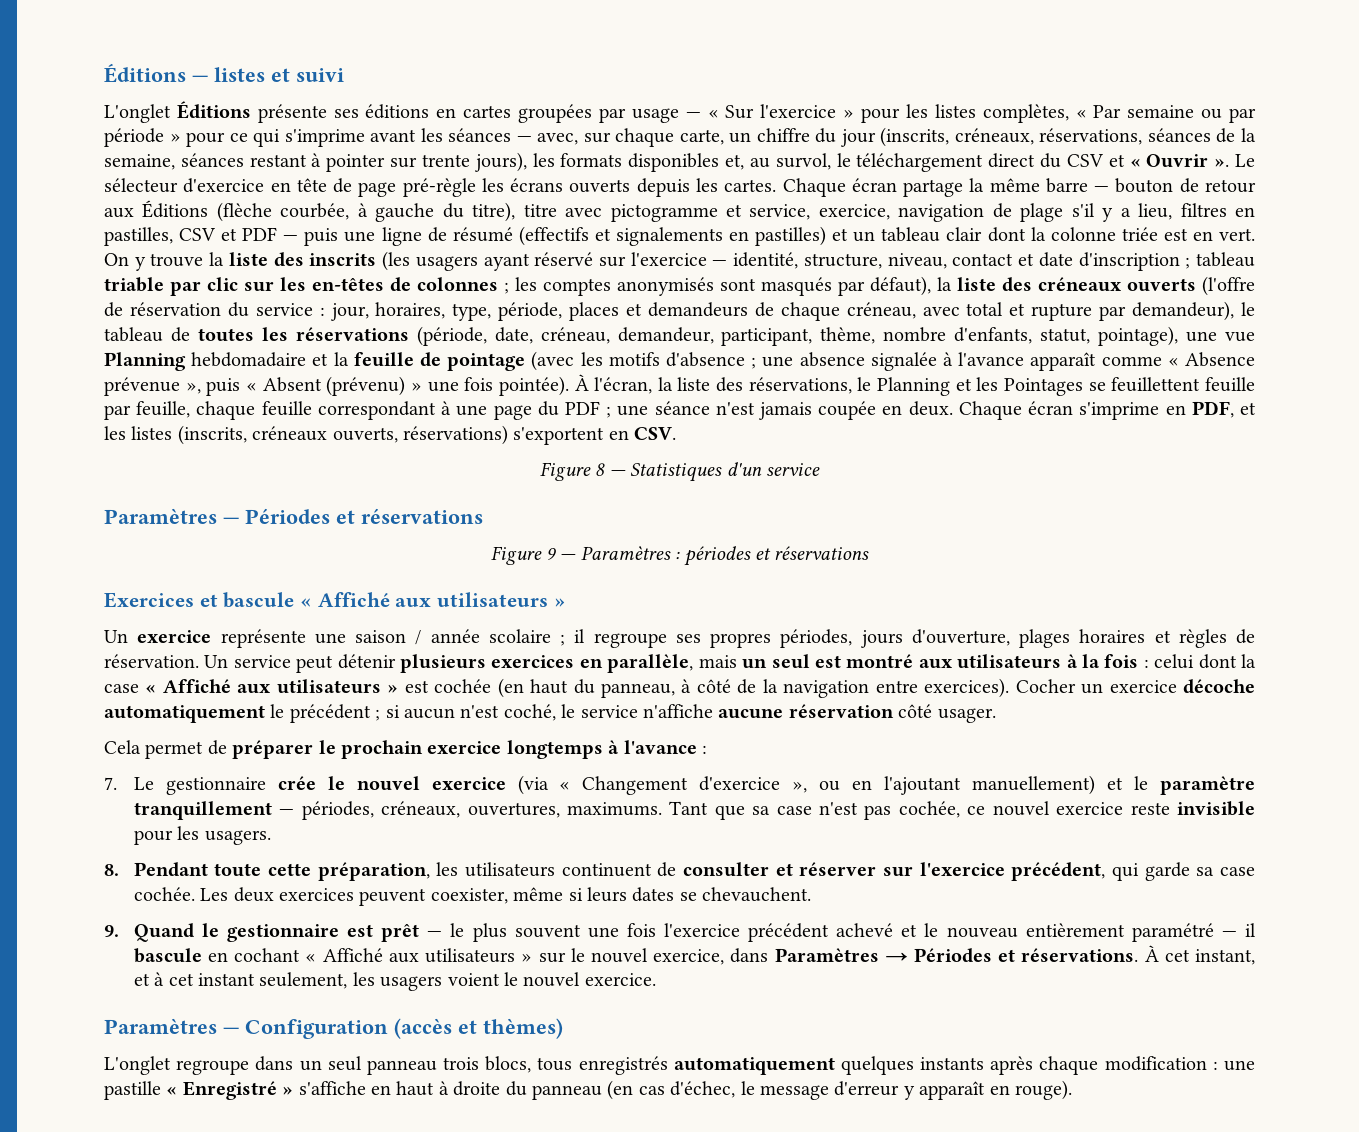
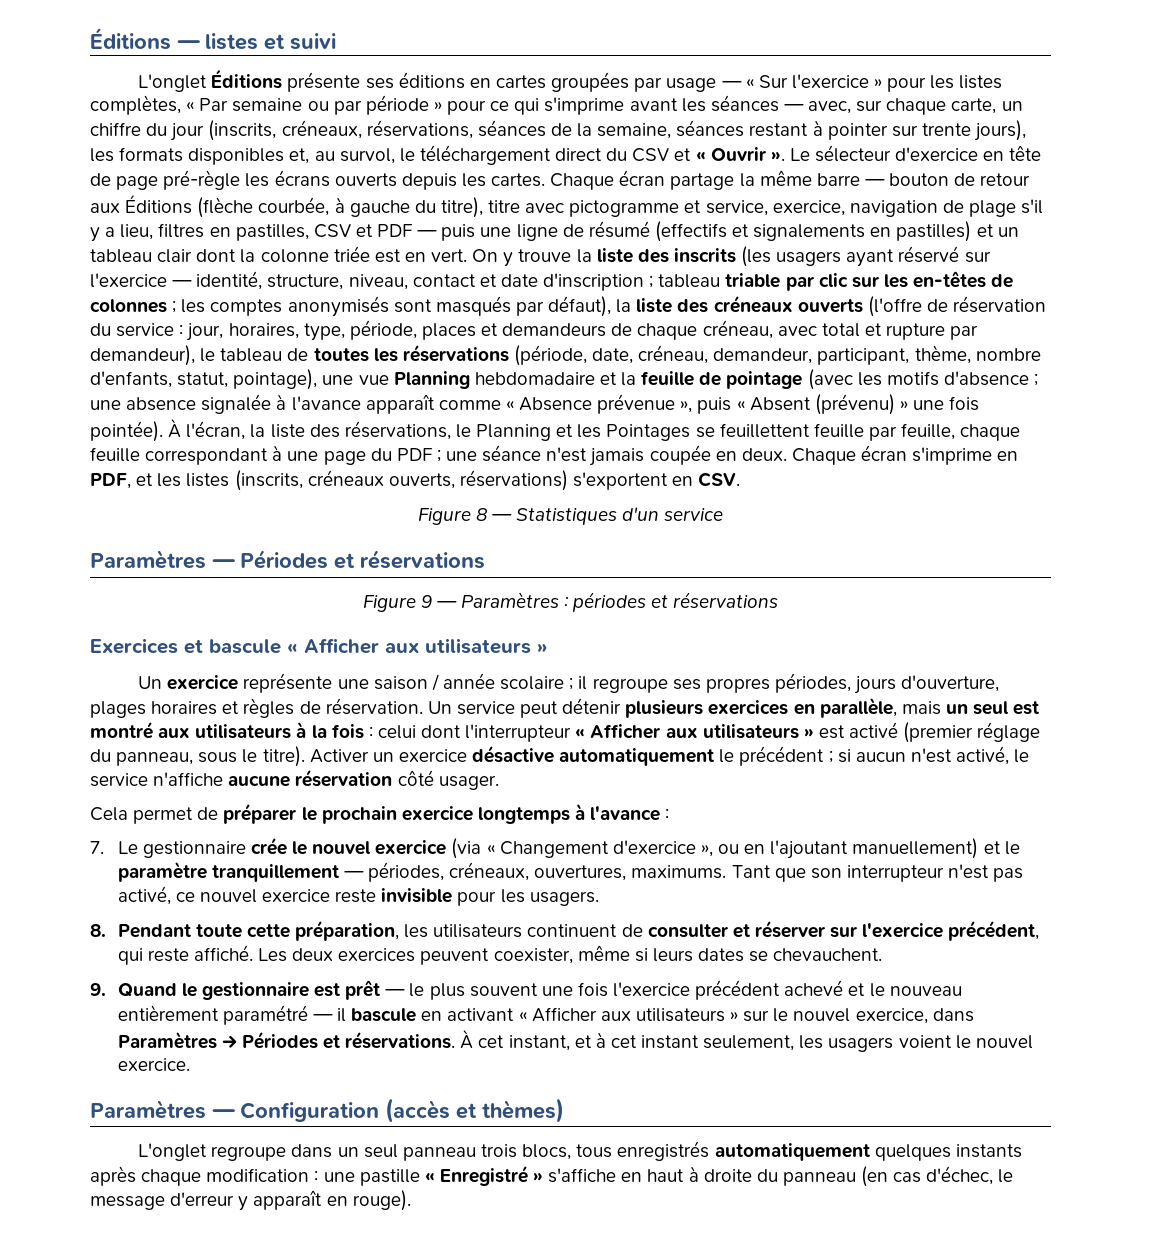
[317,592,390,607] Affiché -> [304,638,379,654] Afficher
[1241,654,1256,668] [104,678,1076,698] la case « Affiché aux utilisateurs » est cochée (en haut du panneau, à côté de la navigation entre exercices). Cocher -> [465,722,1041,743] [90,746,369,767] l'interrupteur « Afficher aux utilisateurs » est activé (premier réglage du panneau, sous le titre). Activer
[1183,679,1256,694] décoche -> [472,745,555,763] désactive
[503,704,556,721] coché, -> [956,746,1010,765] activé,
[752,806,812,815] sa case -> [810,865,944,882] son interrupteur
[898,801,960,818] cochée, -> [117,886,171,905] activé,
[1144,862,1256,881] [133,887,195,901] garde sa case cochée. -> [147,945,253,962] reste affiché.
[234,948,383,962] cochant « Affiché -> [447,1007,597,1022] activant « Afficher

